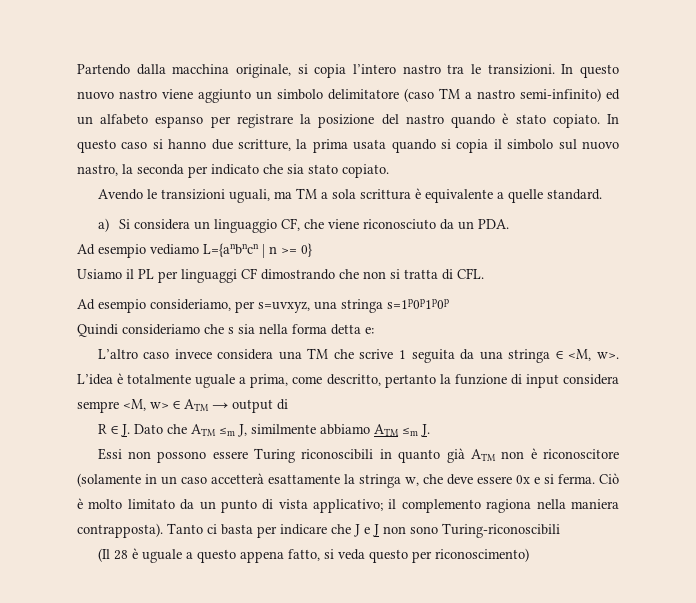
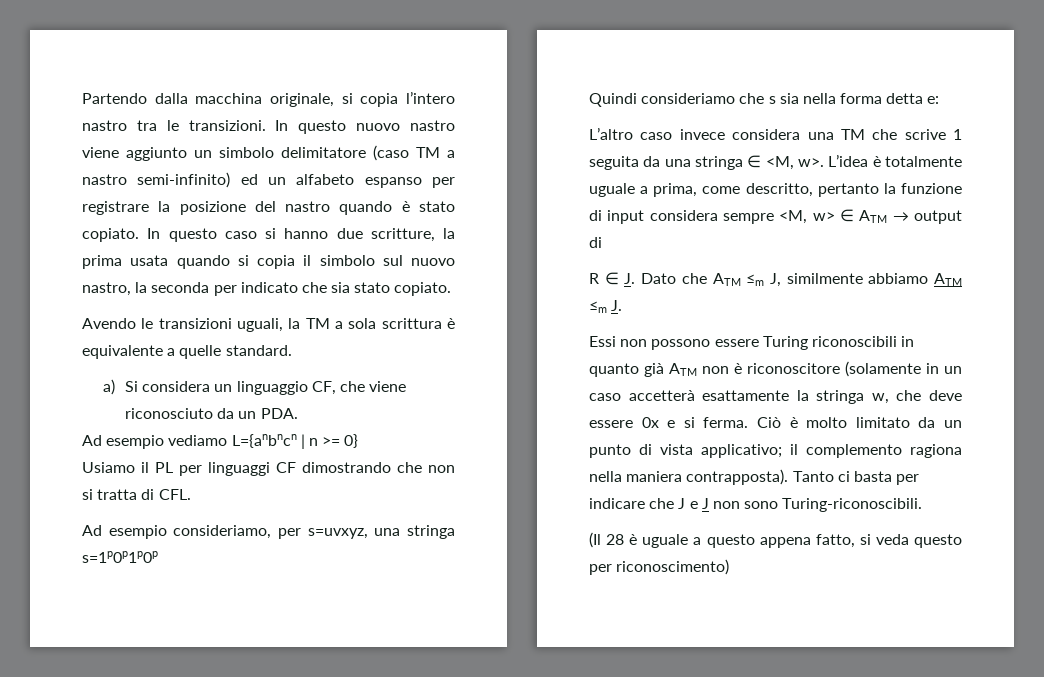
[273,191,292,199] ma -> [288,318,301,329] la
[442,523,560,538] Turing-riconoscibili -> [782,498,923,512] Turing-riconoscibili.

